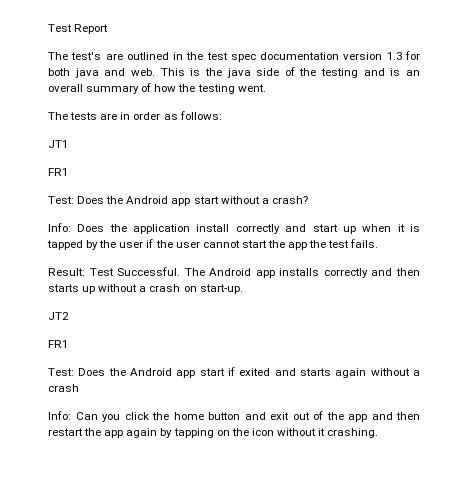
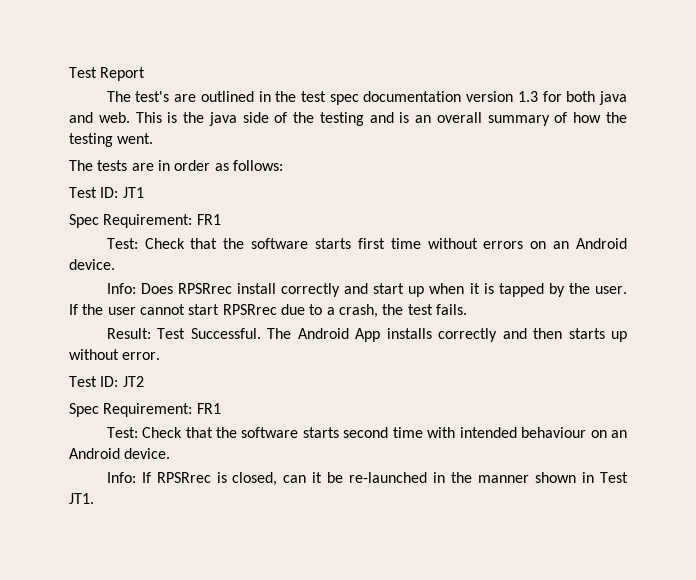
(222, 115) none -> [69,187,119,198] Test ID:
[48,168,68,176] [48,196,308,206] FR1 // Test: Does the Android app start without a crash? -> [69,214,221,228] [106,238,627,249] [69,259,115,270] Spec Requirement: FR1 // Test: Check that the software starts first time without errors on an Android device.
[109,224,191,234] the application -> [177,283,232,294] RPSRrec
[119,239,154,248] user if -> [594,286,627,294] [69,304,78,315] user. If
[267,240,308,250] the app -> [222,304,378,318] RPSRrec due to a crash,
[255,270,275,278] app -> [355,328,381,342] App
[139,284,243,294] a crash on start-up. // -> [122,352,161,360] [69,376,119,387] error. // Test ID:
[48,340,68,348] [48,367,420,378] [48,384,79,392] [48,411,420,422] [48,428,379,438] FR1 // Test: Does the Android app start if exited and starts again without a crash // Info: Can you click the home button and exit out of the app and then restart the app again by tapping on the icon without it crashing. -> [69,403,221,417] [106,427,627,438] [69,448,171,459] [106,472,628,486] [69,493,94,504] Spec Requirement: FR1 // Test: Check that the software starts second time with intended behaviour on an Android device. // Info: If RPSRrec is closed, can it be re-launched in the manner shown in Test JT1.

